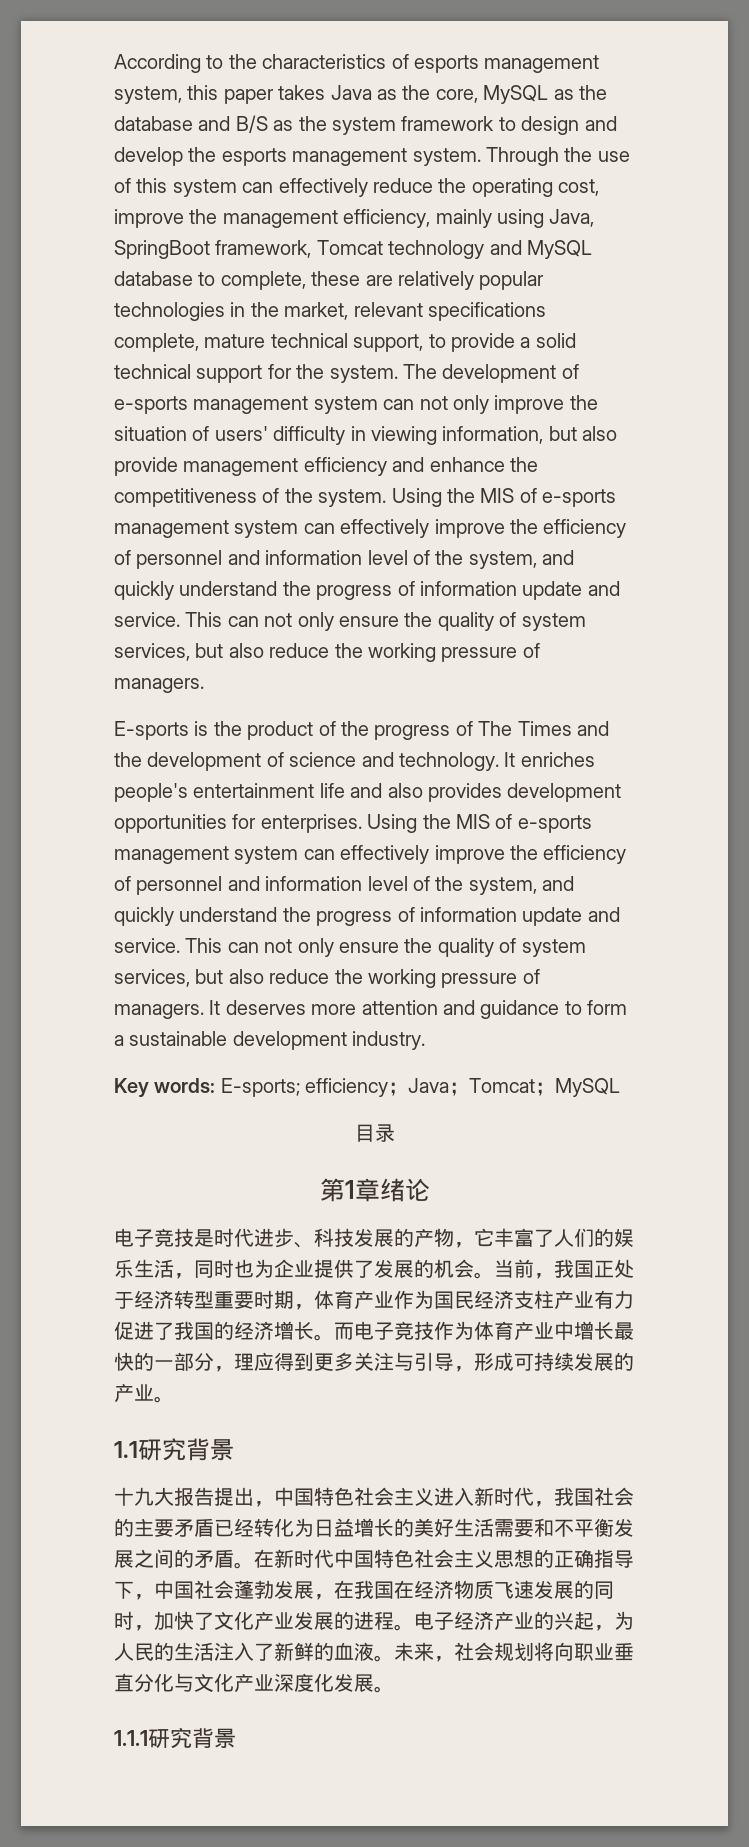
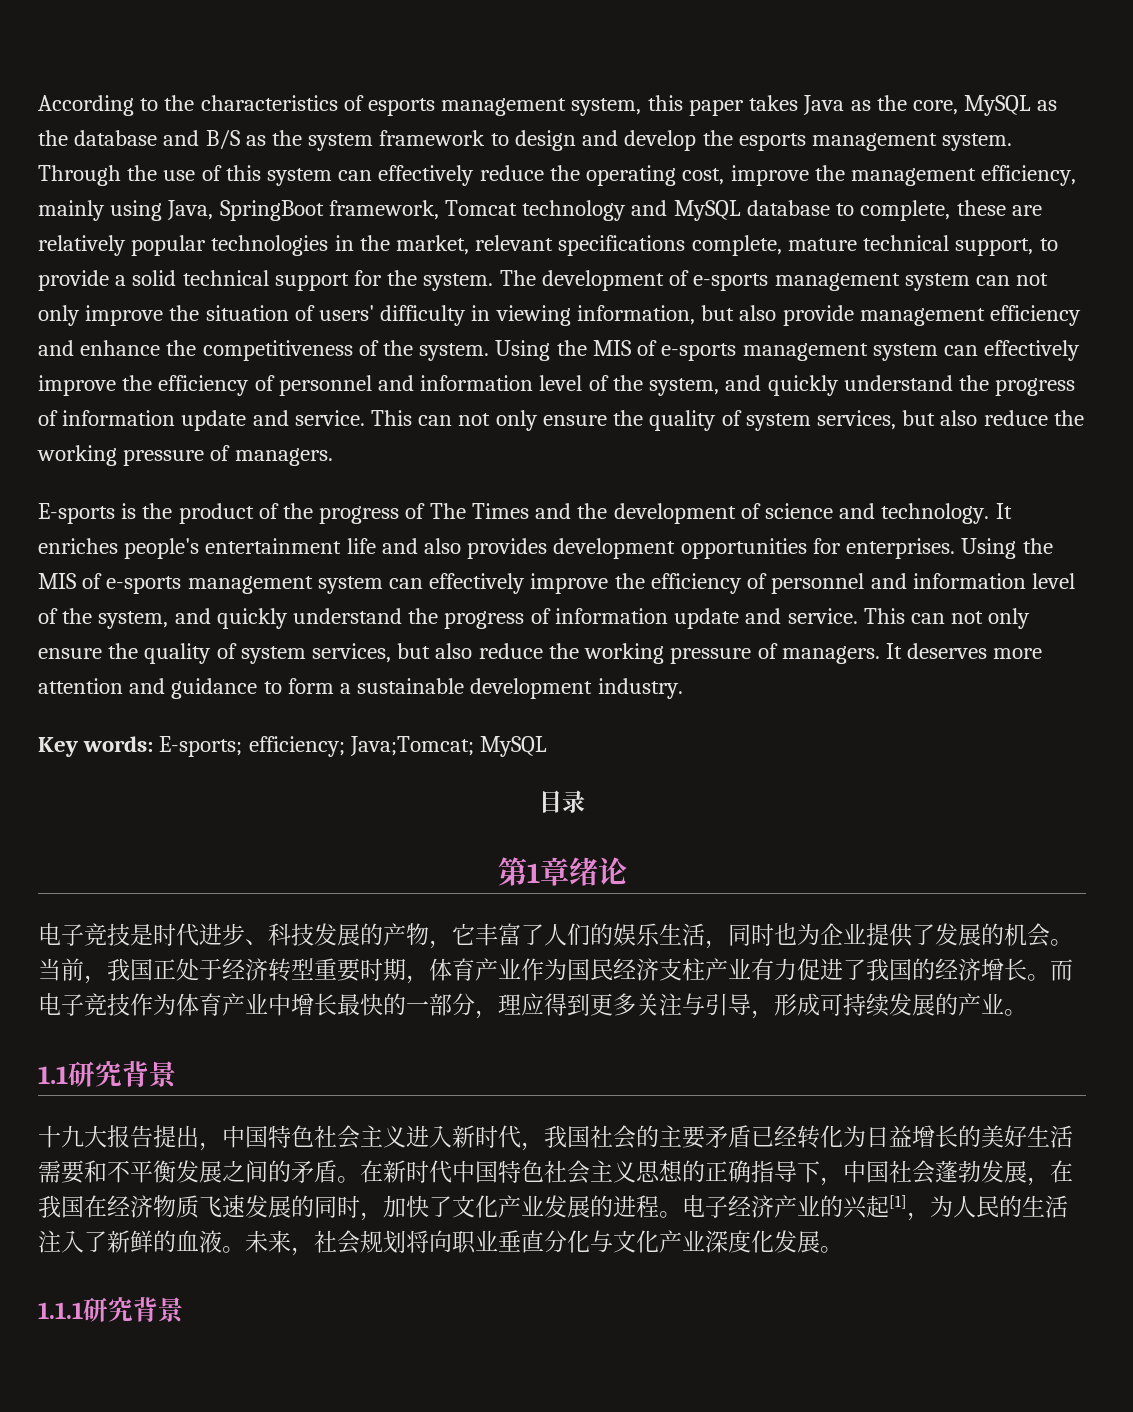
[305,1078,556,1097] efficiency；Java；Tomcat； -> [248,736,474,757] efficiency; Java;Tomcat;
(594, 1620) none -> [889,1195,907,1209] [1]

